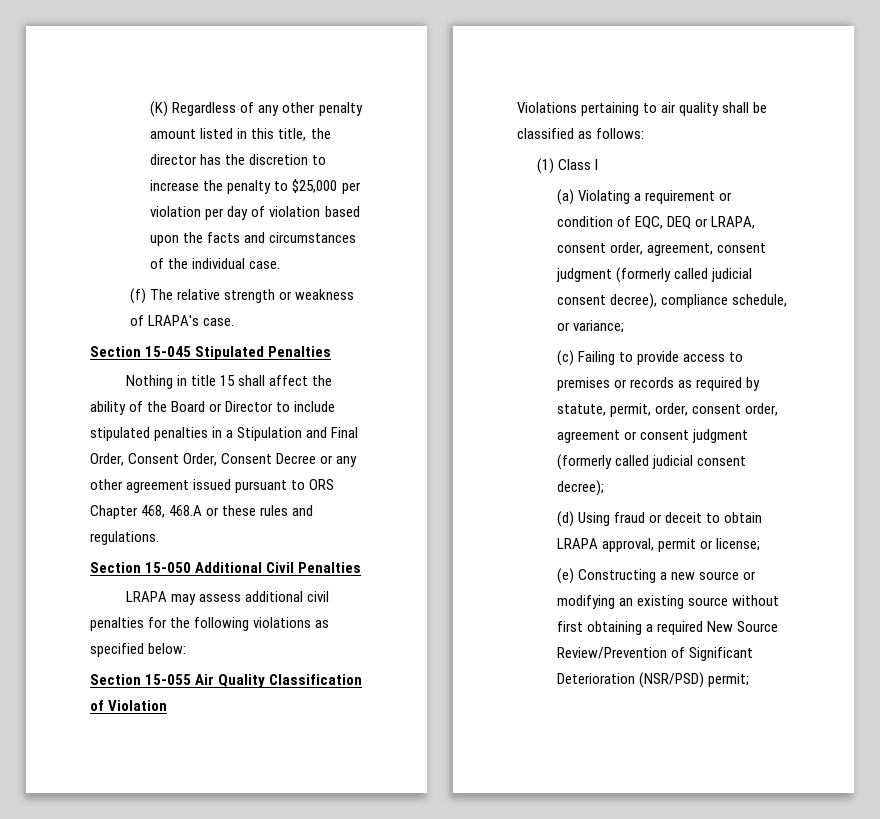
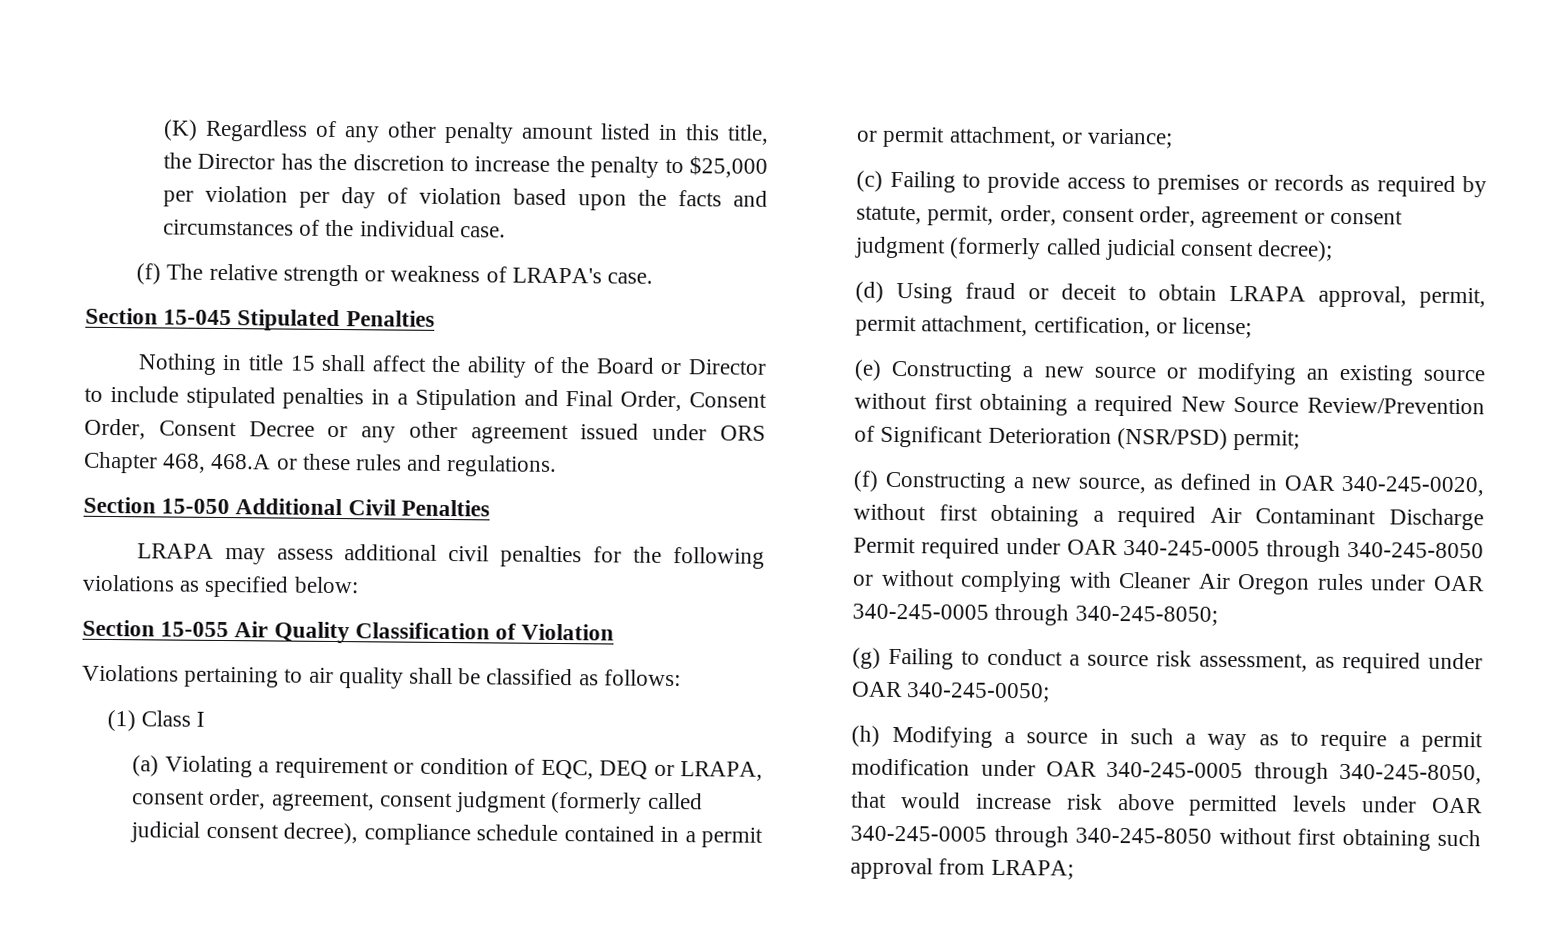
[150,154,198,165] director -> [197,153,276,170] Director
[235,480,306,493] pursuant to -> [652,423,708,441] under
[732,294,788,307] schedule, -> [476,824,763,848] [856,126,1057,148] schedule contained in a permit or permit attachment,
[658,538,697,552] permit -> [1419,287,1486,309] [855,315,1151,338] permit, permit attachment, certification,
(750, 680) none -> [853,470,1484,497] [853,503,1484,531] [853,537,1484,562] [853,569,1485,595] [852,603,1218,626] [852,647,1483,674] [852,681,1051,703] [851,725,1483,753] [851,758,1482,785] [851,791,1483,817] [850,825,1481,851] [850,857,1074,880] // (f) Constructing a new source, as defined in OAR 340-245-0020, without first obtaining a required Air Contaminant Discharge Permit required under OAR 340-245-0005 through 340-245-8050 or without complying with Cleaner Air Oregon rules under OAR 340-245-0005 through 340-245-8050; // (g) Failing to conduct a source risk assessment, as required under OAR 340-245-0050; // (h) Modifying a source in such a way as to require a permit modification under OAR 340-245-0005 through 340-245-8050, that would increase risk above permitted levels under OAR 340-245-0005 through 340-245-8050 without first obtaining such approval from LRAPA;

